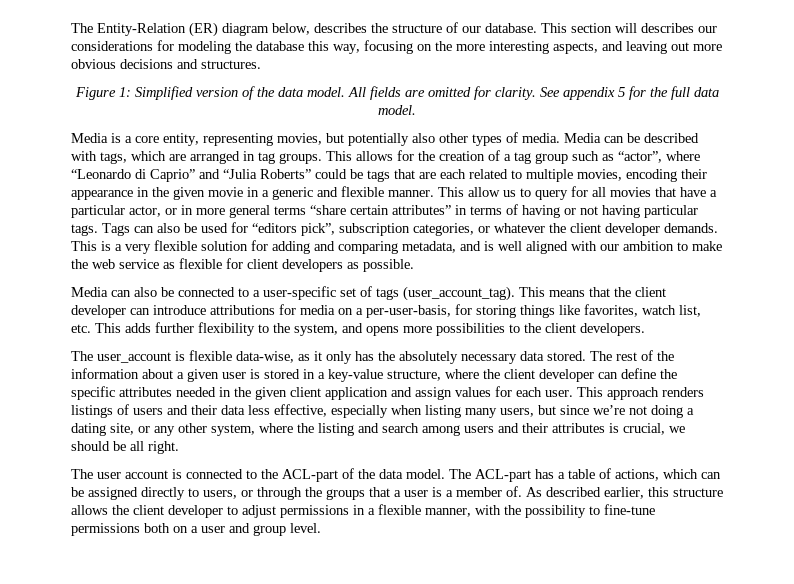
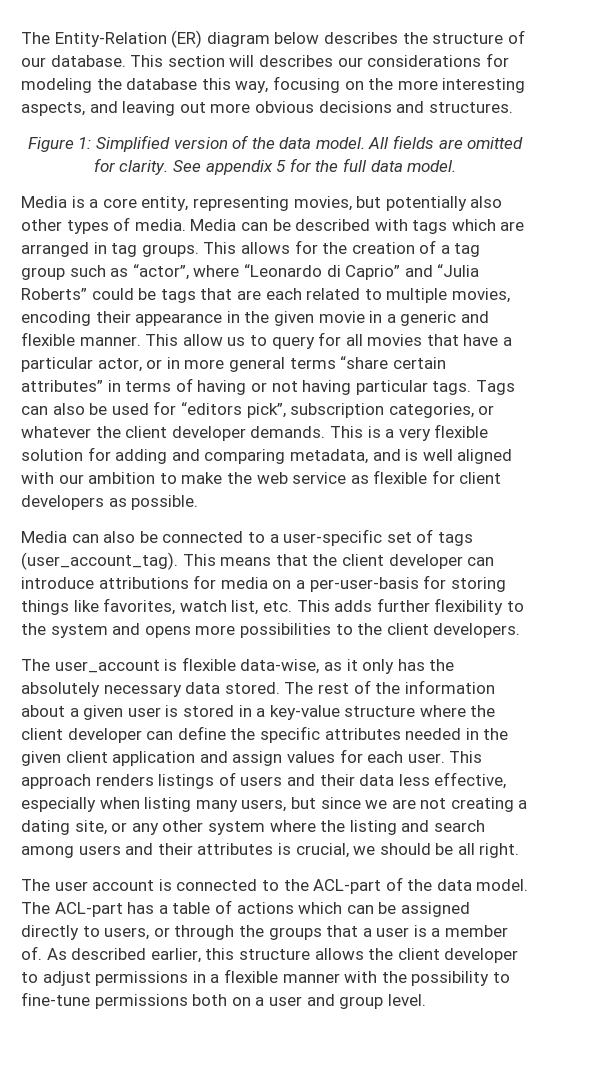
[272,23,310,35] below, -> [274,32,320,44] below
[100,152,127,164] tags, -> [412,220,448,234] tags
[366,305,451,318] per-user-basis, -> [309,577,419,592] per-user-basis
[294,324,338,336] system, -> [50,624,108,638] system
[387,370,441,381] structure, -> [344,706,416,717] structure
[593,405,683,418] we’re not doing -> [365,797,514,812] we are not creating
[211,424,255,436] system, -> [207,821,265,835] system
[615,469,659,481] actions, -> [236,902,294,914] actions
[425,508,471,517] manner, -> [282,973,340,983] manner

